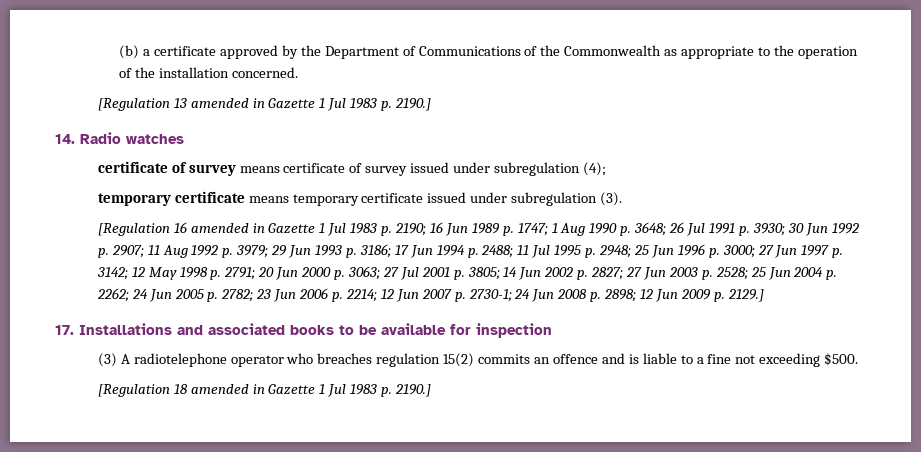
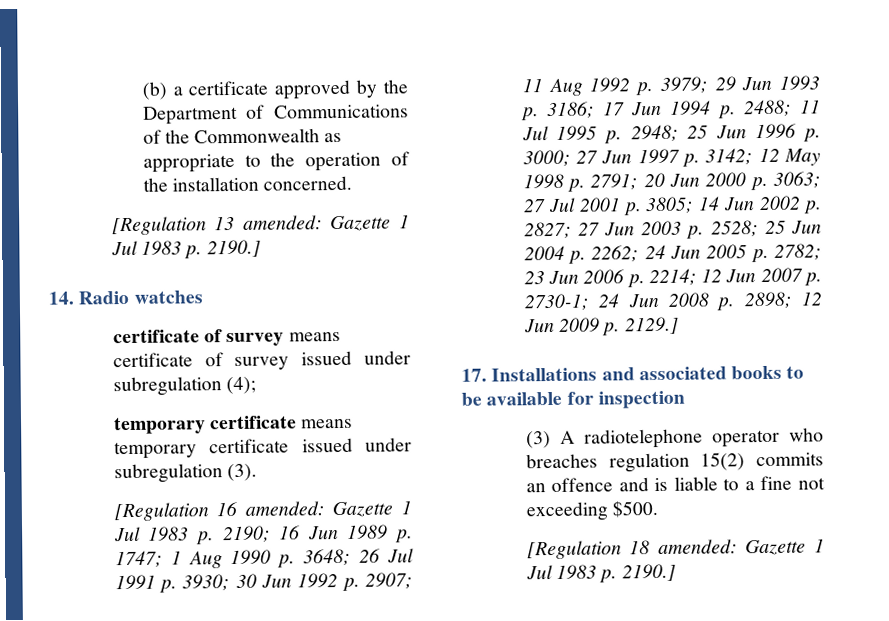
[190,98,265,108] amended in -> [242,215,323,230] amended:
[190,223,265,233] amended in -> [244,501,325,516] amended:
[190,384,265,394] amended in -> [657,539,738,555] amended:

